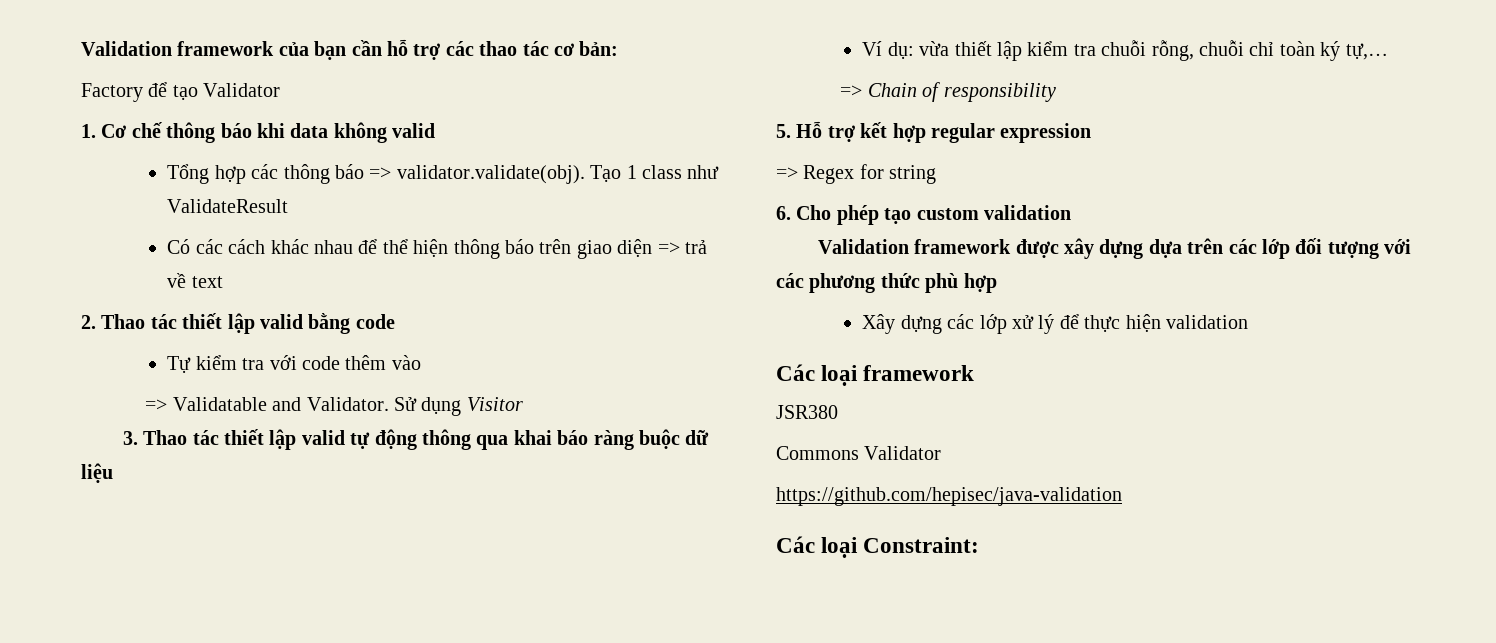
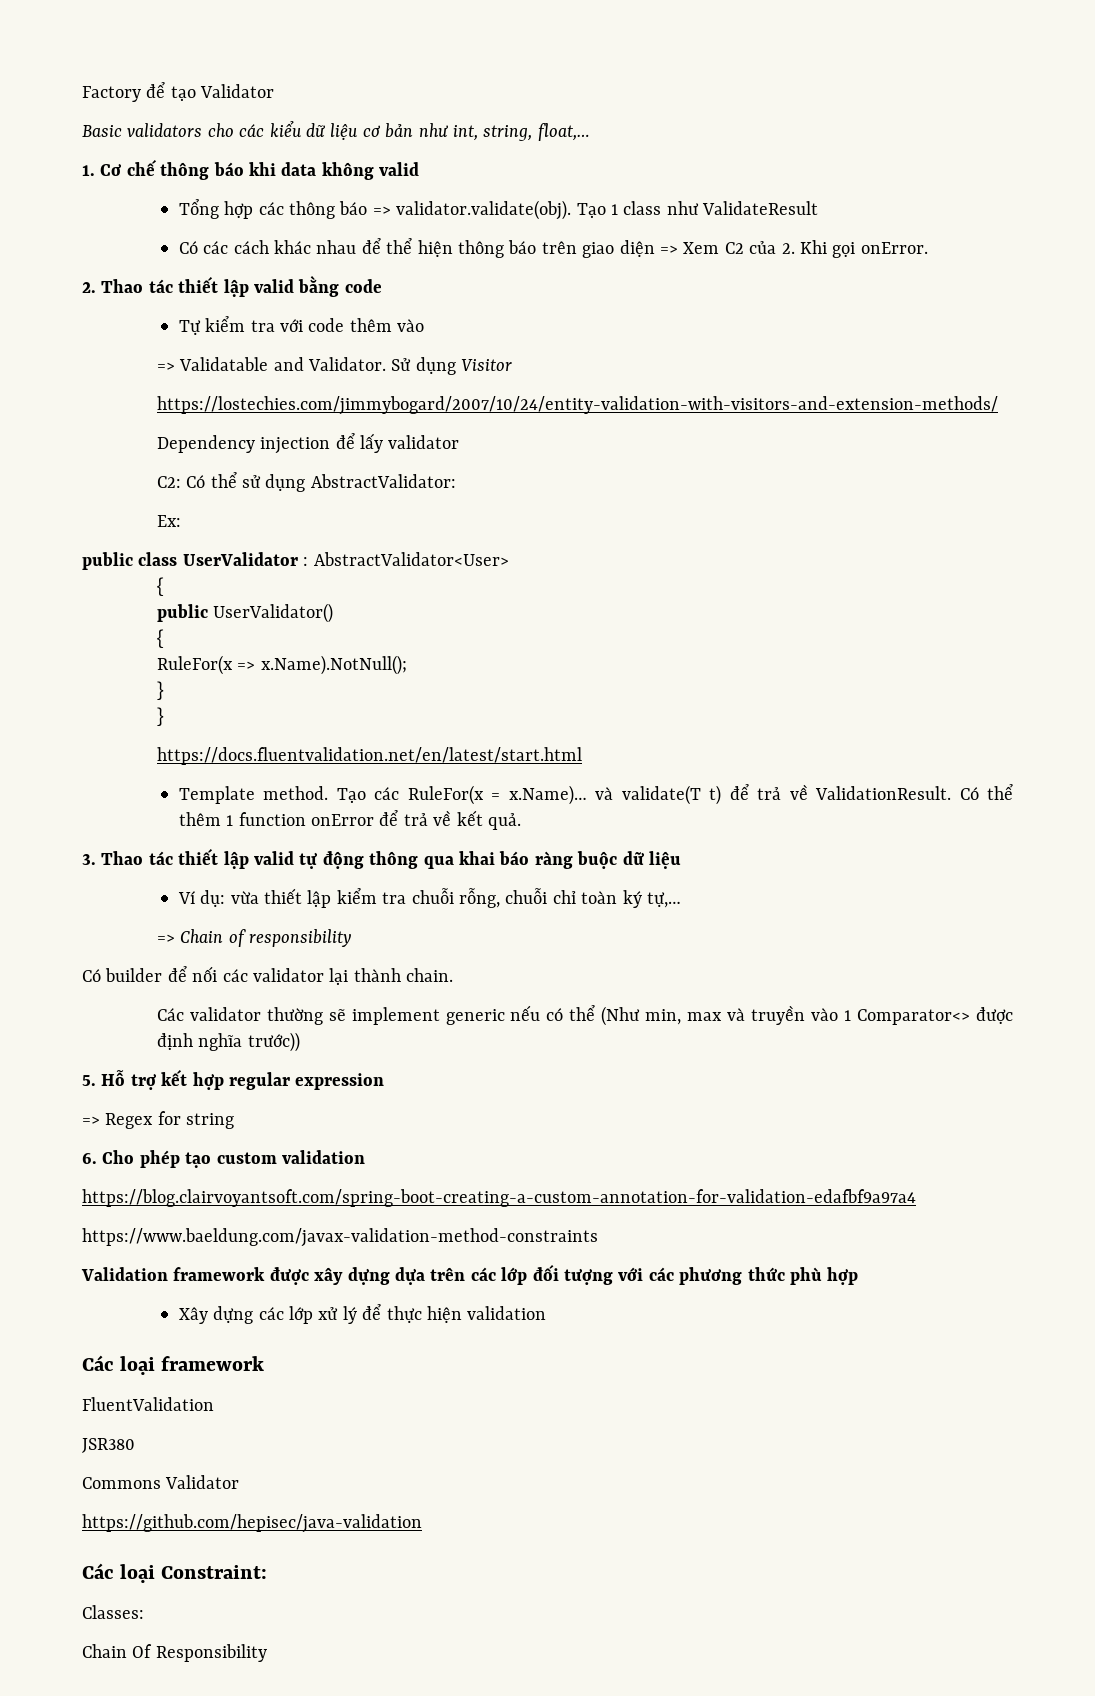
[81,39,619,60] [81,82,281,102] Validation framework của bạn cần hỗ trợ các thao tác cơ bản: // Factory để tạo Validator -> [82,82,275,102] [82,121,590,141] Factory để tạo Validator // Basic validators cho các kiểu dữ liệu cơ bản như int, string, float,…
[684,240,707,254] [167,273,223,288] trả về text -> [683,240,928,258] Xem C2 của 2. Khi gọi onError.
(523, 404) none -> [156,396,998,415] [156,433,460,454] [156,472,456,492] [156,515,181,527] [82,552,509,570] [156,577,164,596] [156,603,334,623] [156,629,164,648] [156,655,407,675] [156,681,164,700] [156,707,164,726] [156,747,582,765] [178,784,1013,805] [178,810,521,830] // https://lostechies.com/jimmybogard/2007/10/24/entity-validation-with-visitors-and-extension-methods/ // Dependency injection để lấy validator // C2: Có thể sử dụng AbstractValidator: // Ex: // public class UserValidator : AbstractValidator<User> // { // public UserValidator() // { // RuleFor(x => x.Name).NotNull(); // } // } // https://docs.fluentvalidation.net/en/latest/start.html // Template method. Tạo các RuleFor(x = x.Name)… và validate(T t) để trả về ValidationResult. Có thể thêm 1 function onError để trả về kết quả.
(1056, 92) none -> [82,966,454,985] [156,1005,1013,1026] [156,1032,300,1052] // Có builder để nối các validator lại thành chain. // Các validator thường sẽ implement generic nếu có thể (Như min, max và truyền vào 1 Comparator<> được định nghĩa trước))
(1071, 212) none -> [82,1189,916,1207] [82,1228,598,1247] // https://blog.clairvoyantsoft.com/spring-boot-creating-a-custom-annotation-for-validation-edafbf9a97a4 // https://www.baeldung.com/javax-validation-method-constraints
(975, 373) none -> [82,1397,214,1411] // FluentValidation
(980, 545) none -> [82,1605,144,1619] [82,1644,267,1662] // Classes: // Chain Of Responsibility

